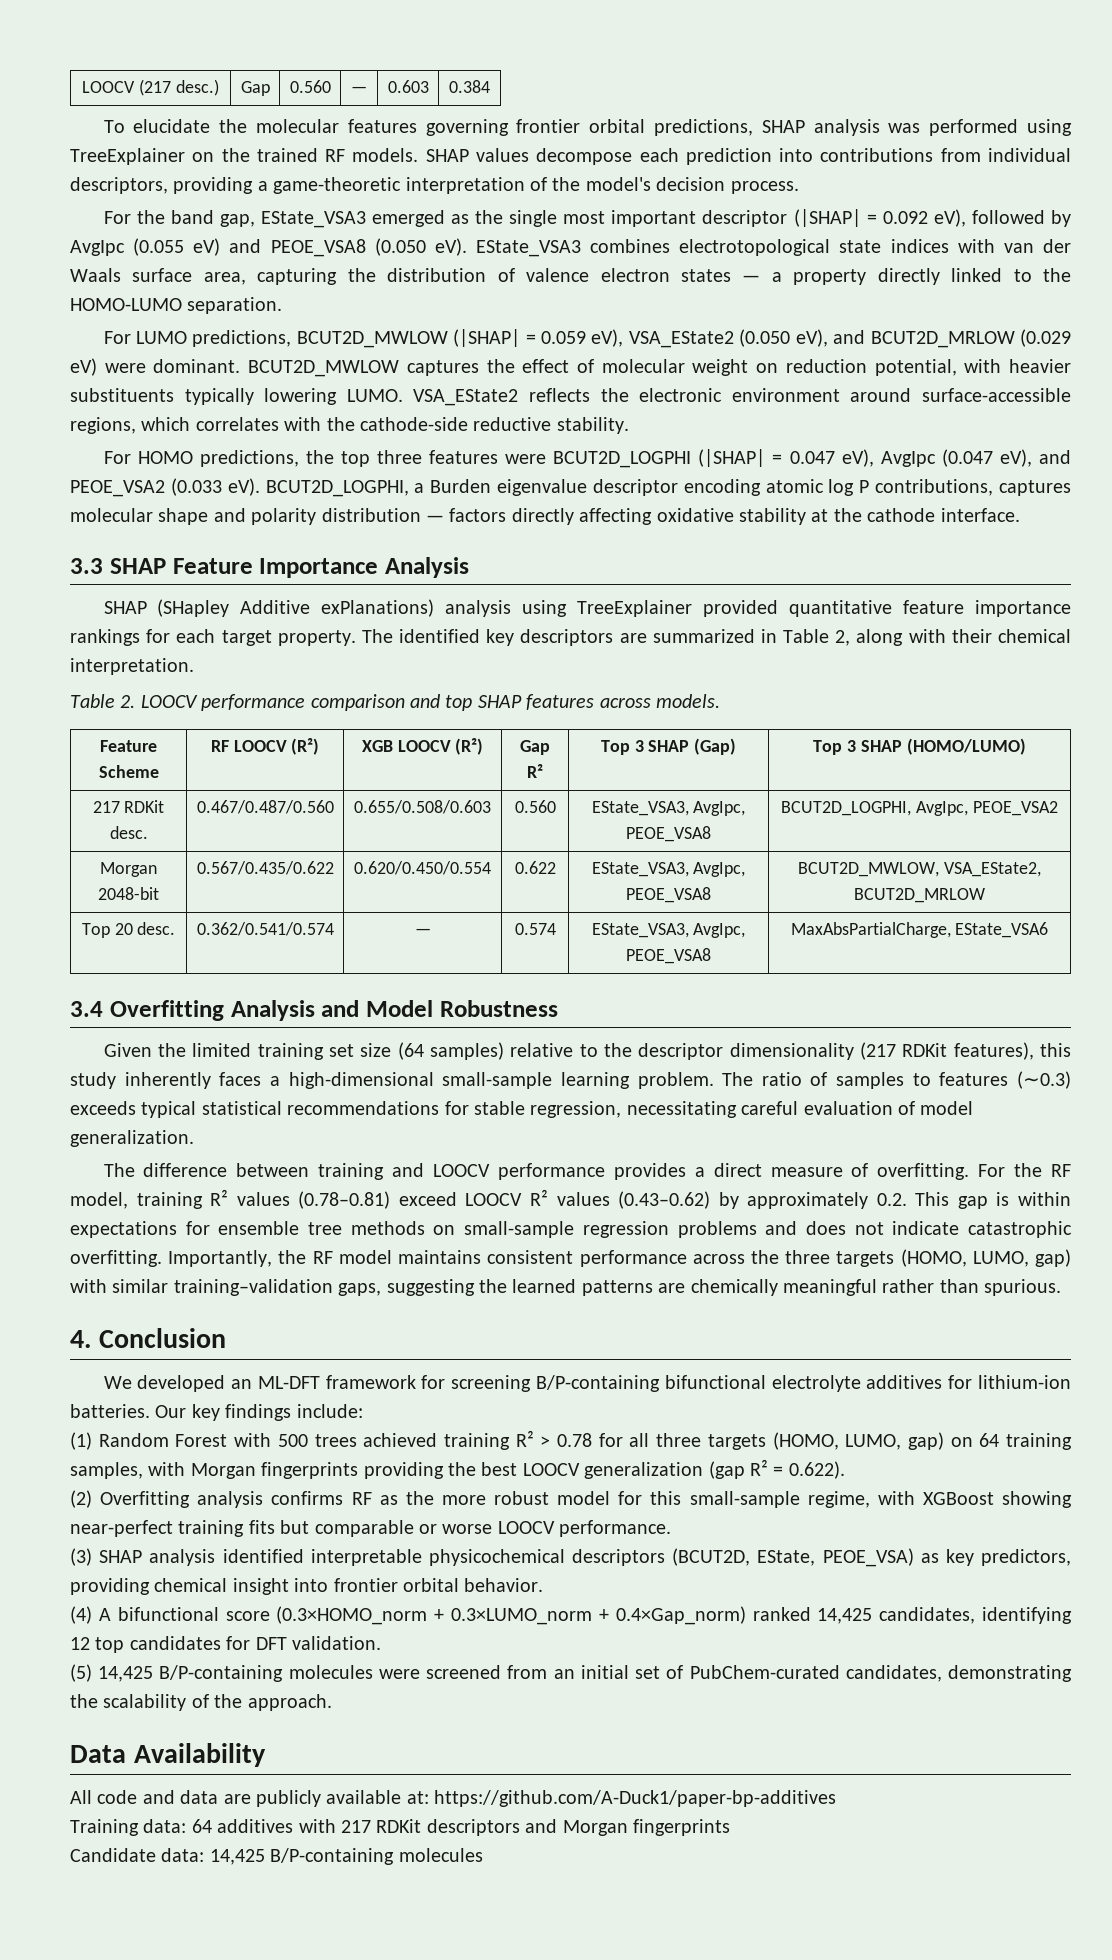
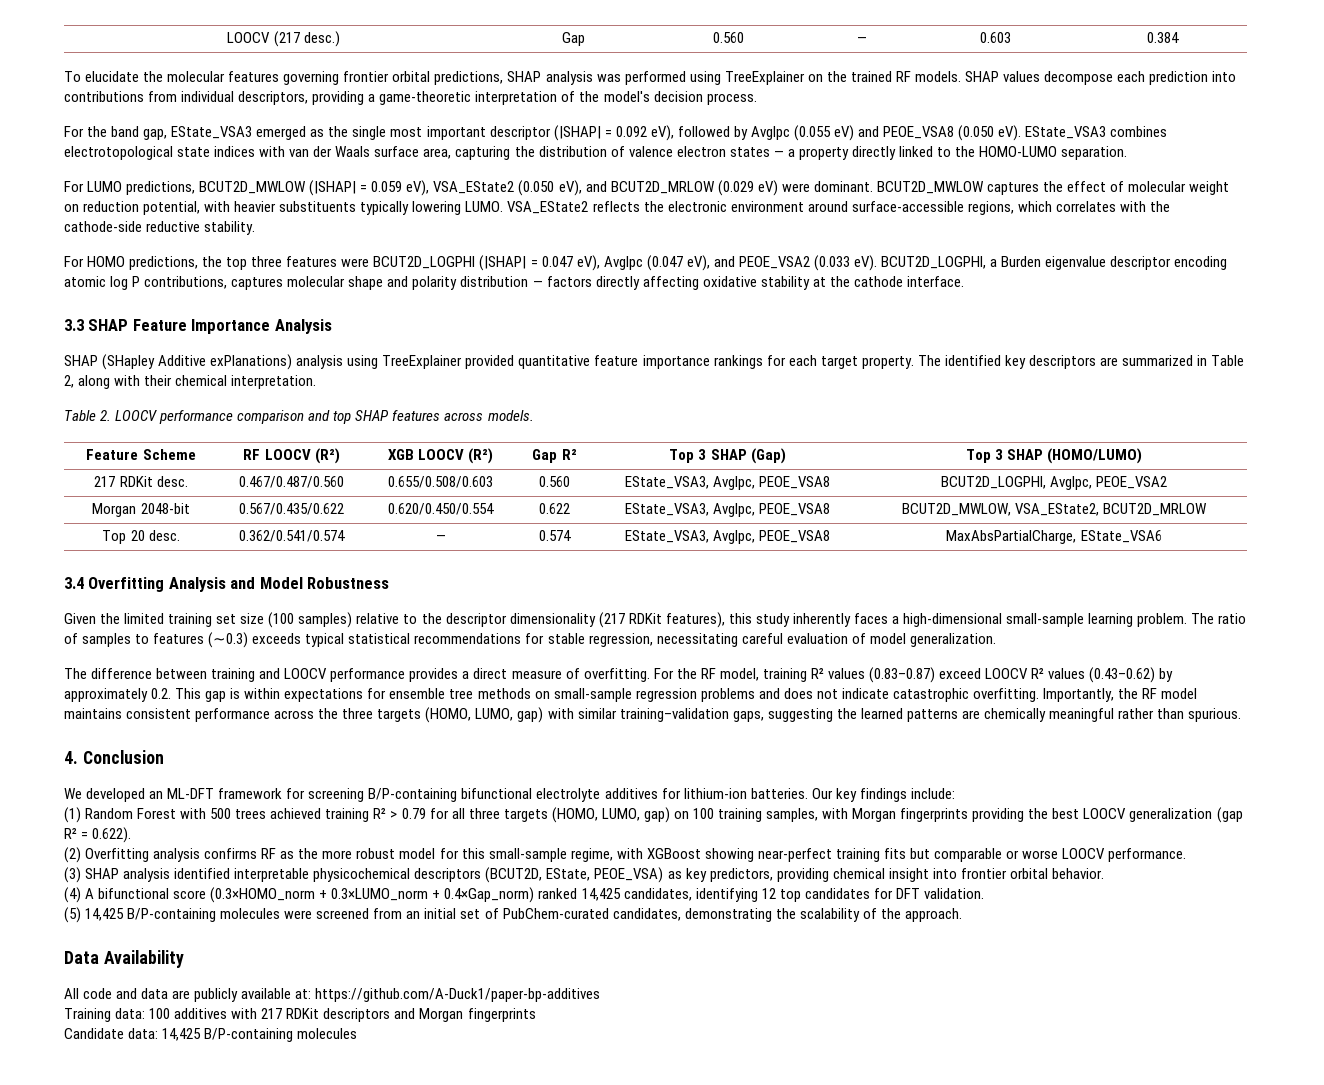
[397,1042,424,1060] (64 -> [268,612,295,628] (100
[298,1191,391,1209] (0.78–0.81) -> [868,667,935,683] (0.83–0.87)
[557,1433,592,1447] 0.78 -> [401,808,426,819] 0.79
[979,1433,1000,1447] 64 -> [692,808,714,819] 100
[191,1819,212,1833] 64 -> [149,1008,171,1019] 100

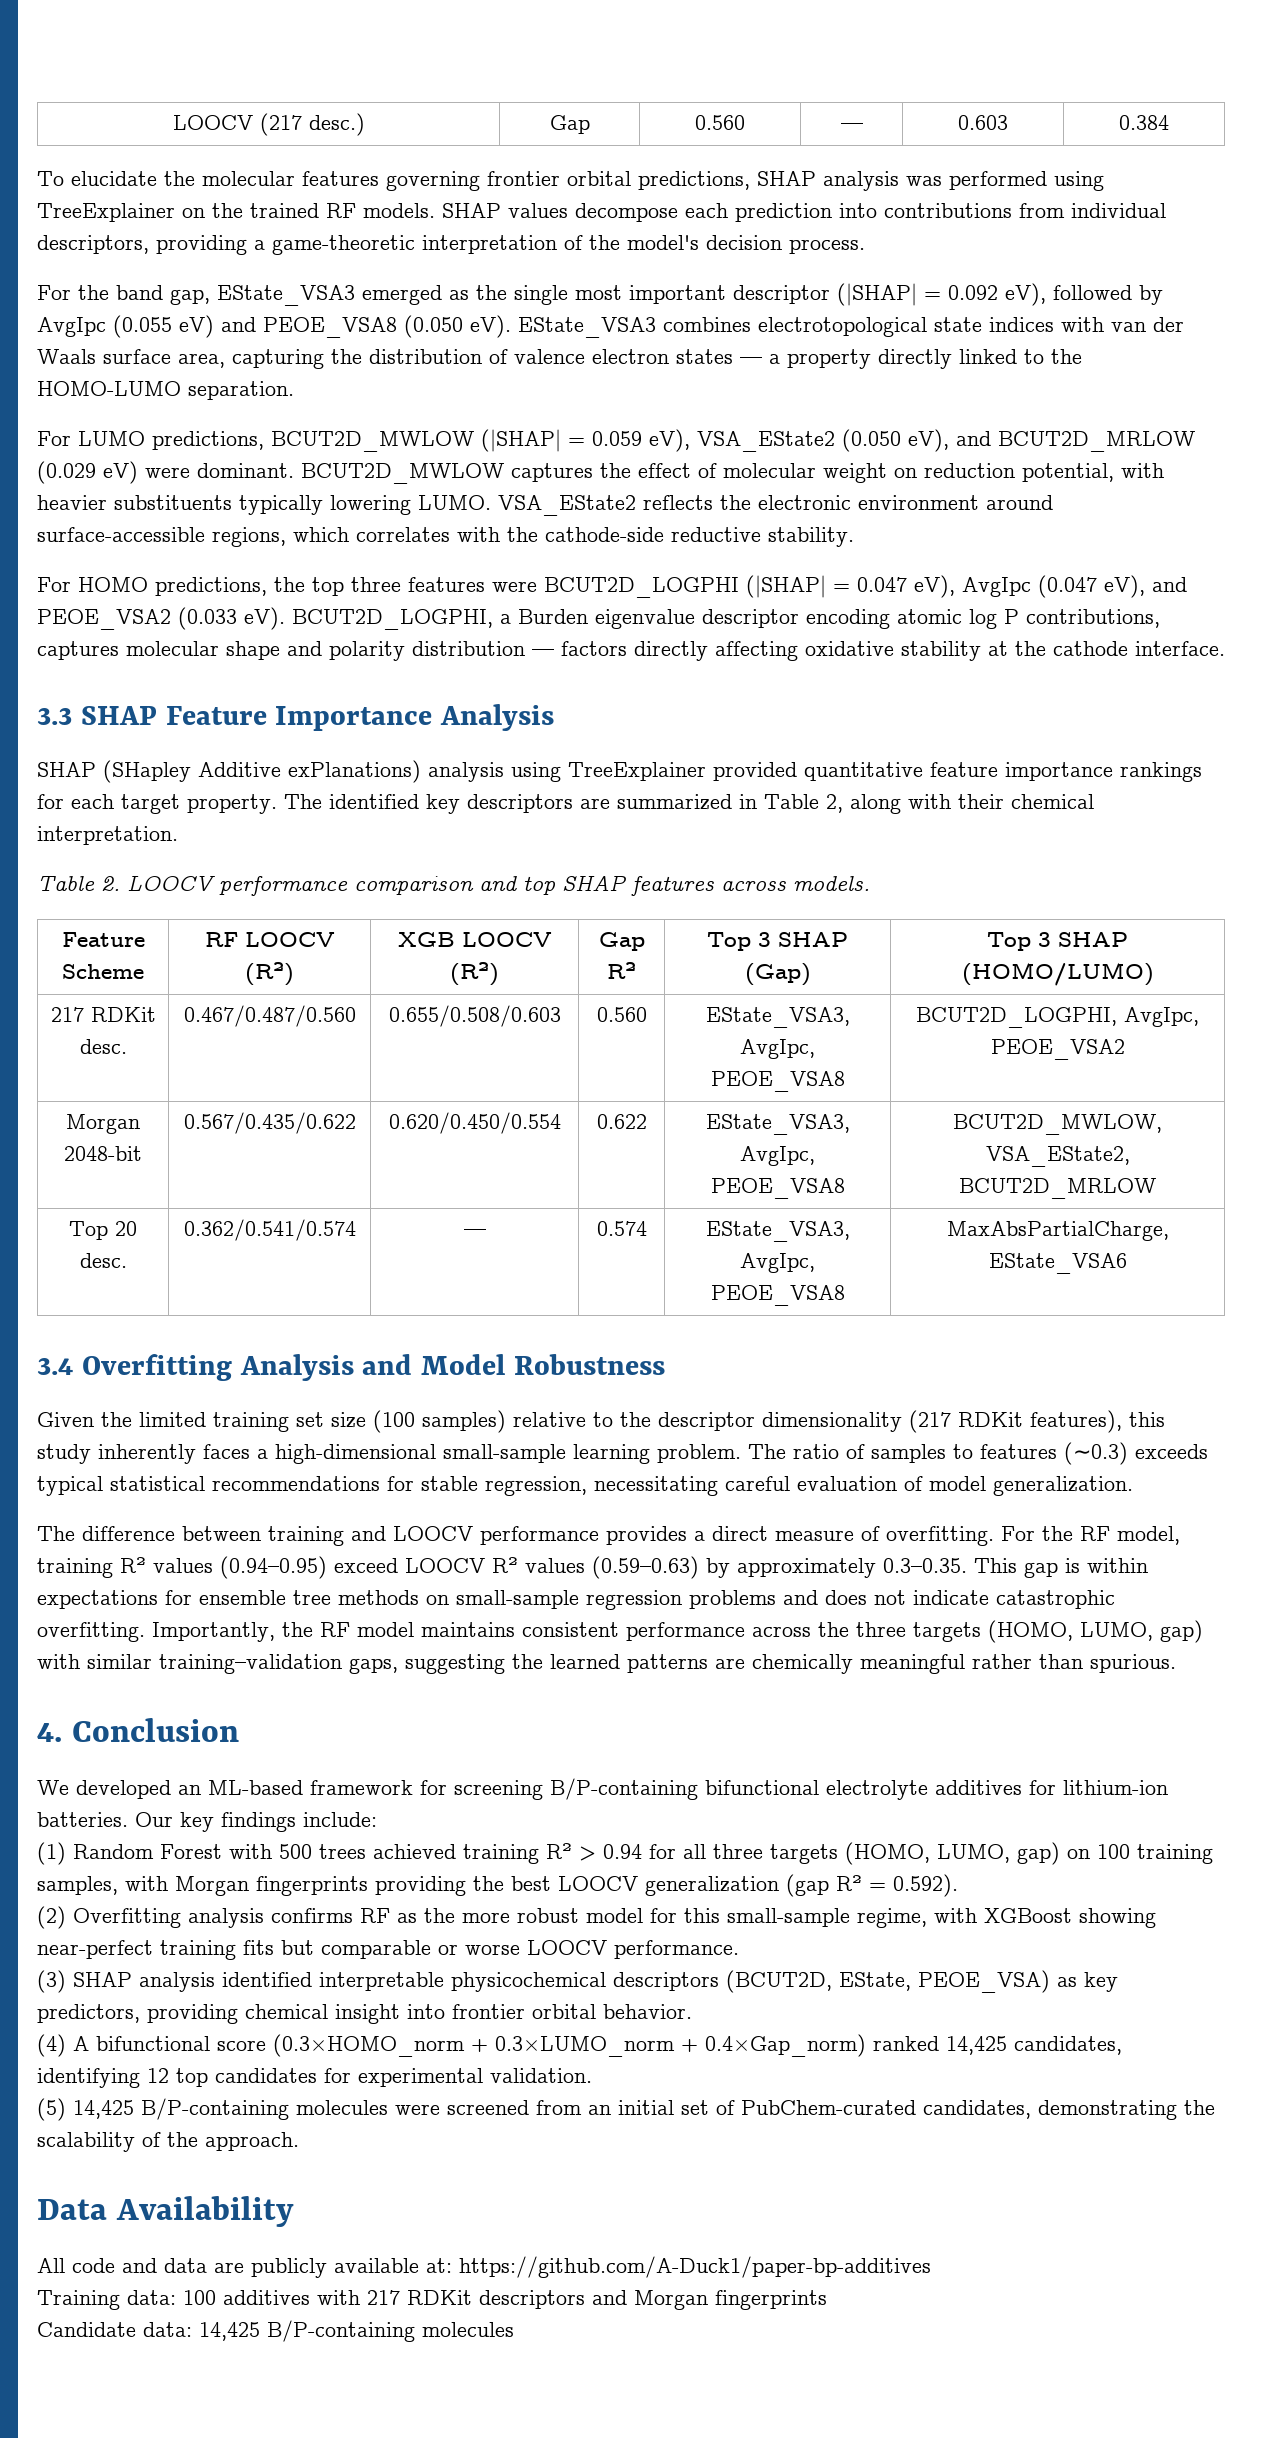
[868,667,935,683] (0.83–0.87) -> [220,1556,327,1579] (0.94–0.95)
[1089,667,1156,683] (0.43–0.62) -> [592,1556,699,1579] (0.59–0.63)
[151,688,172,699] 0.2. -> [883,1558,967,1573] 0.3–0.35.
[167,788,215,799] ML-DFT -> [208,1780,303,1795] ML-based
[401,808,426,819] 0.79 -> [603,1844,642,1859] 0.94
[92,827,132,843] 0.622). -> [893,1874,958,1897] 0.592).
[895,888,920,899] DFT -> [358,2068,483,2087] experimental

